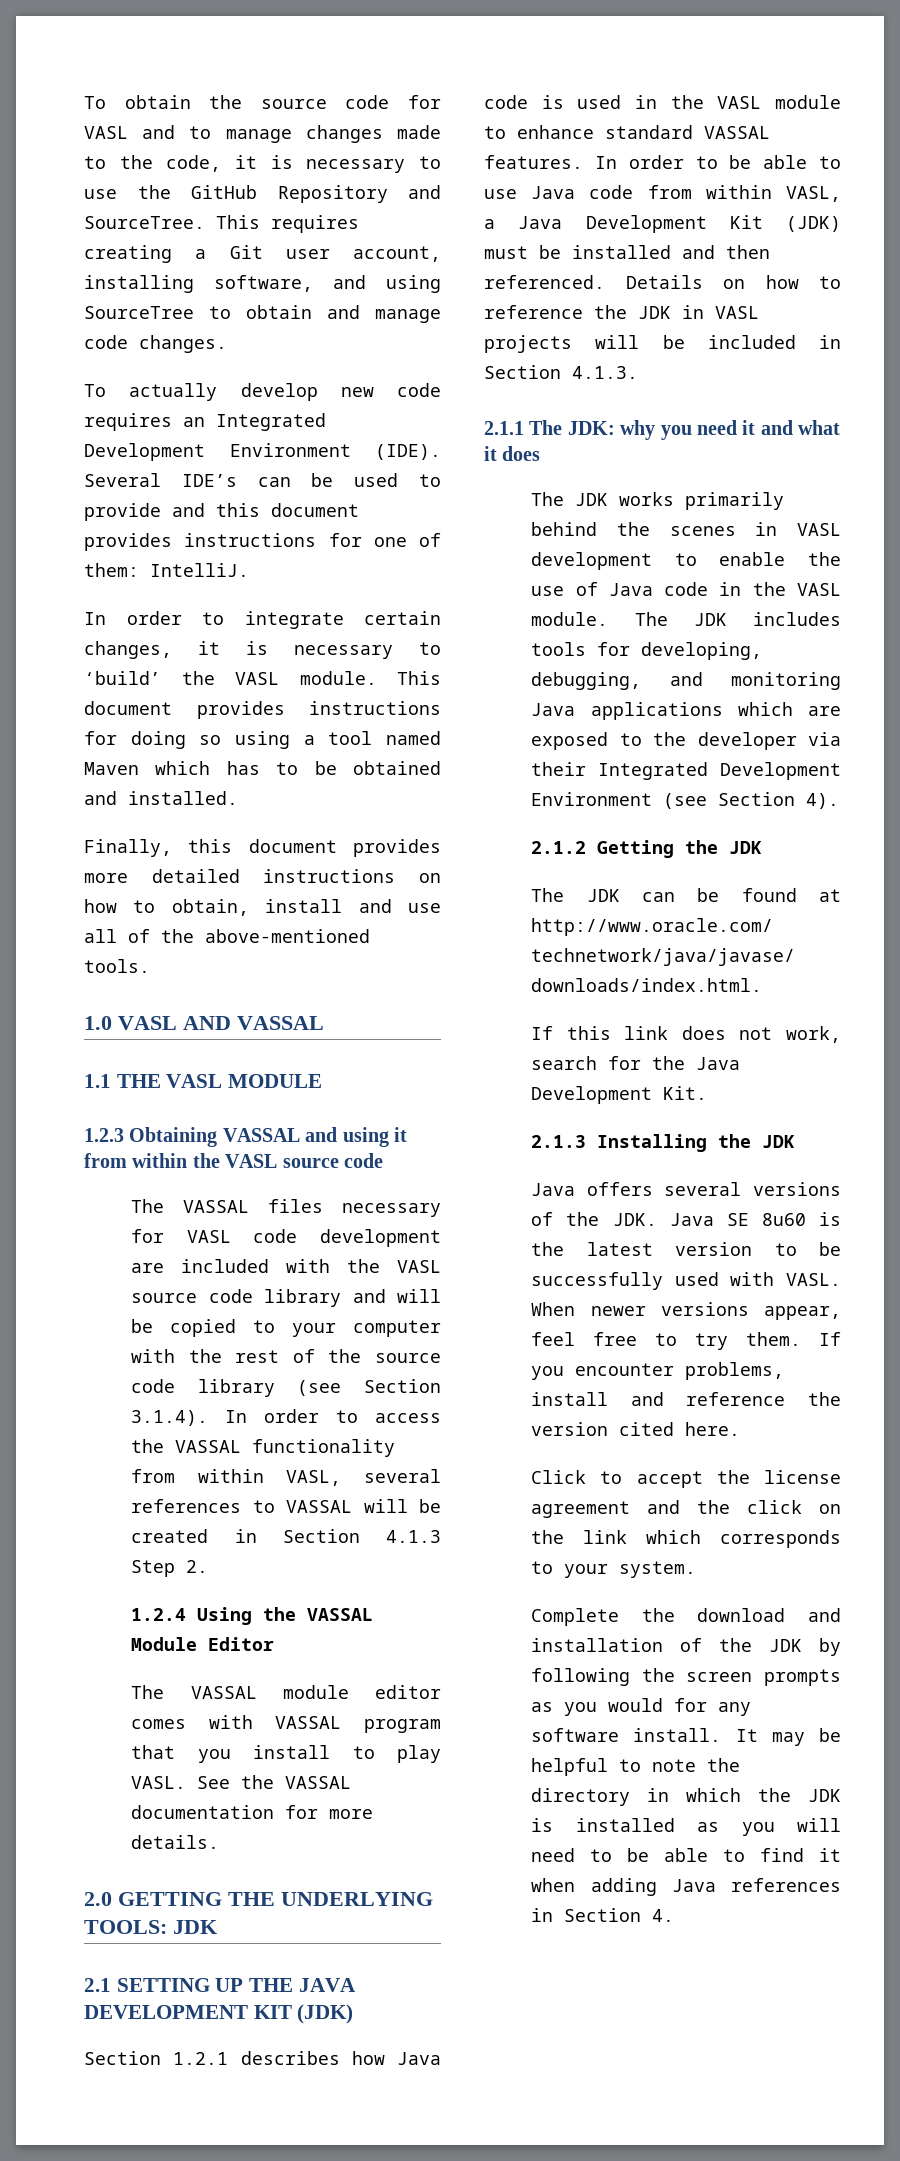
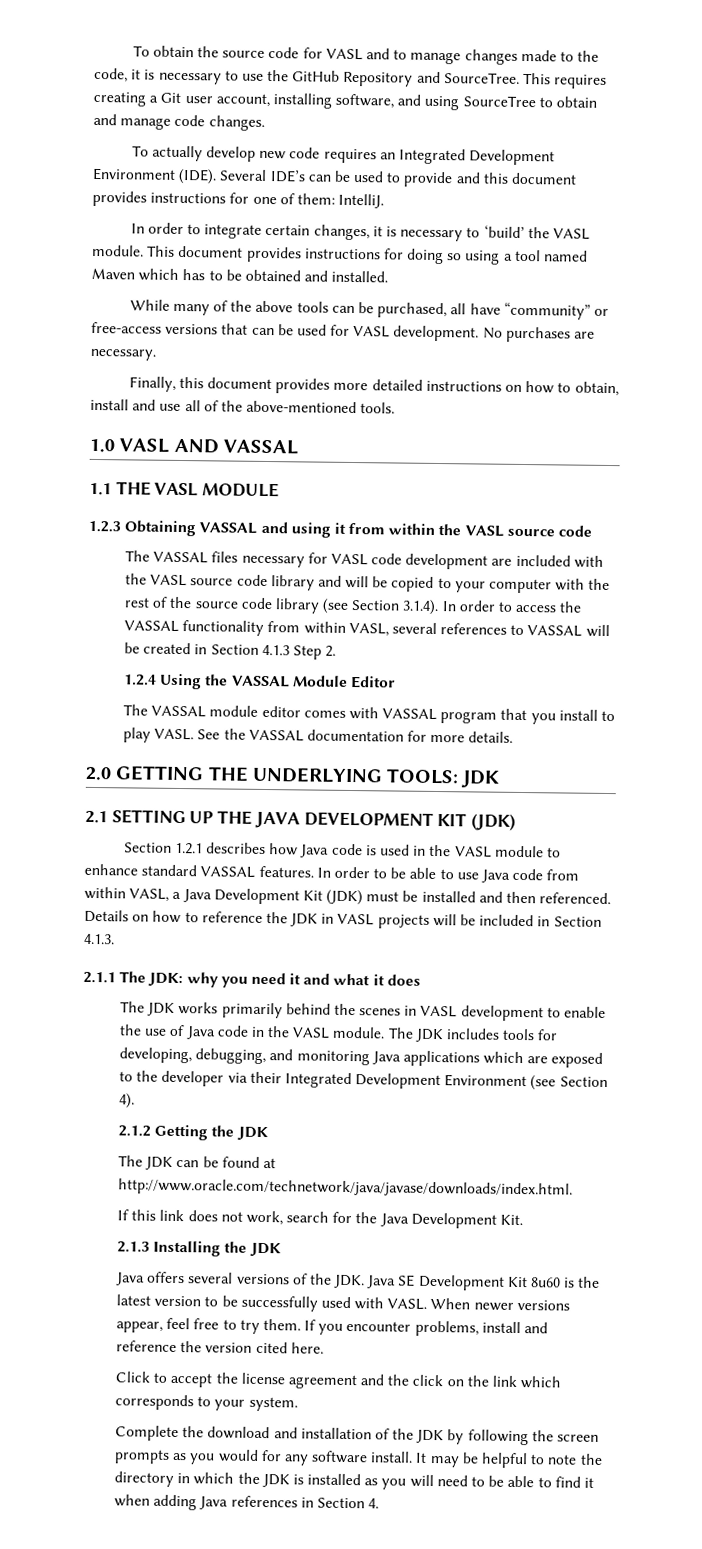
(238, 798) none -> [129,299,609,320] [91,321,596,343] [90,348,156,361] // While many of the above tools can be purchased, all have “community” or free-access versions that can be used for VASL development. No purchases are necessary.
(749, 1219) none -> [417,1274,528,1291] Development Kit

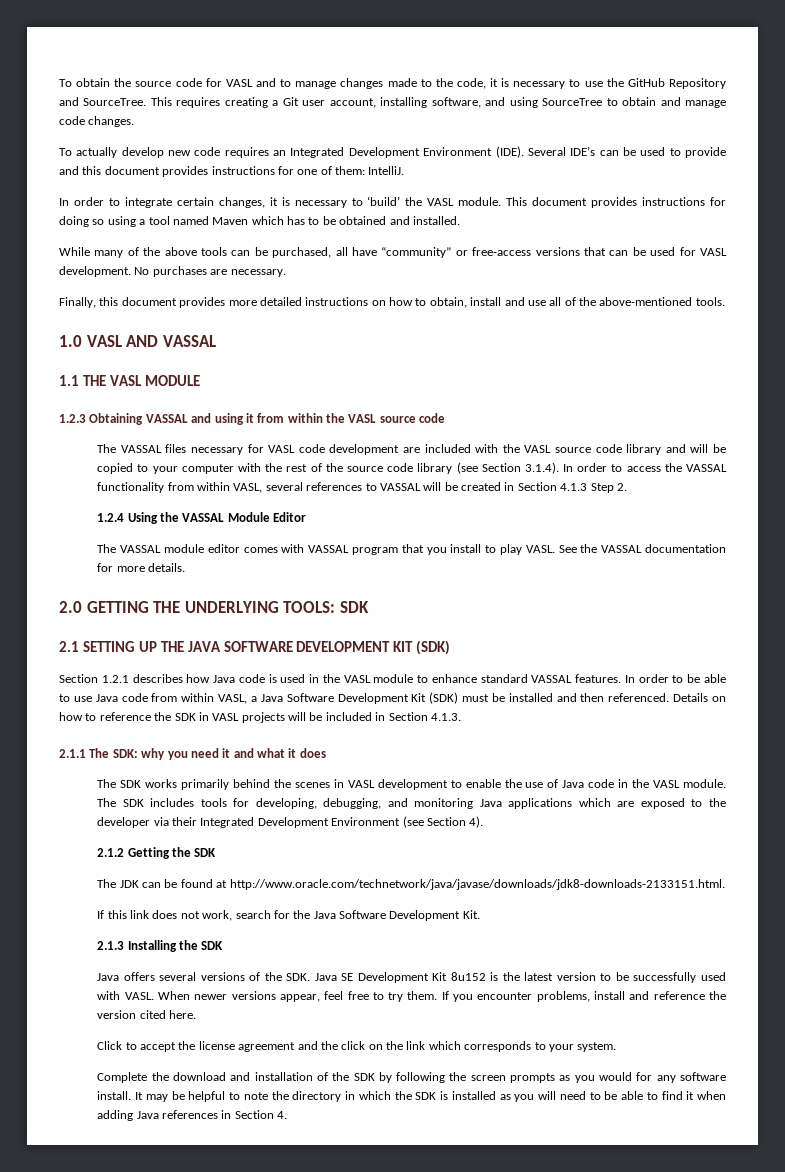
[461,770,501,788] JDK -> [339,601,369,613] SDK
(300, 820) none -> [223,641,293,652] SOFTWARE
[471,813,517,831] (JDK) -> [416,640,451,655] (SDK)
[213,888,364,906] Development Kit (JDK) -> [286,692,459,704] Software Development Kit (SDK)
[290,913,319,927] JDK -> [174,713,196,721] SDK
[148,972,184,987] JDK: -> [112,749,138,758] SDK:
[147,1002,176,1016] JDK -> [120,780,142,788] SDK
[414,1028,444,1043] JDK -> [122,799,144,807] SDK
[236,1126,268,1141] JDK -> [194,848,217,857] SDK
[117,1178,573,1199] http://www.oracle.com/technetwork/java/javase/downloads/index.html. -> [229,879,725,890] http://www.oracle.com/technetwork/java/javase/downloads/jdk8-downloads-2133151.html.
(409, 1220) none -> [339,910,387,919] Software
[249,1242,281,1257] JDK -> [201,941,224,950] SDK
[333,1274,366,1289] JDK. -> [286,973,311,981] SDK.
[531,1277,562,1288] 8u60 -> [450,972,486,981] 8u152
[416,1429,445,1444] JDK -> [353,1073,375,1081] SDK
[261,1474,290,1488] JDK -> [415,1092,437,1100] SDK

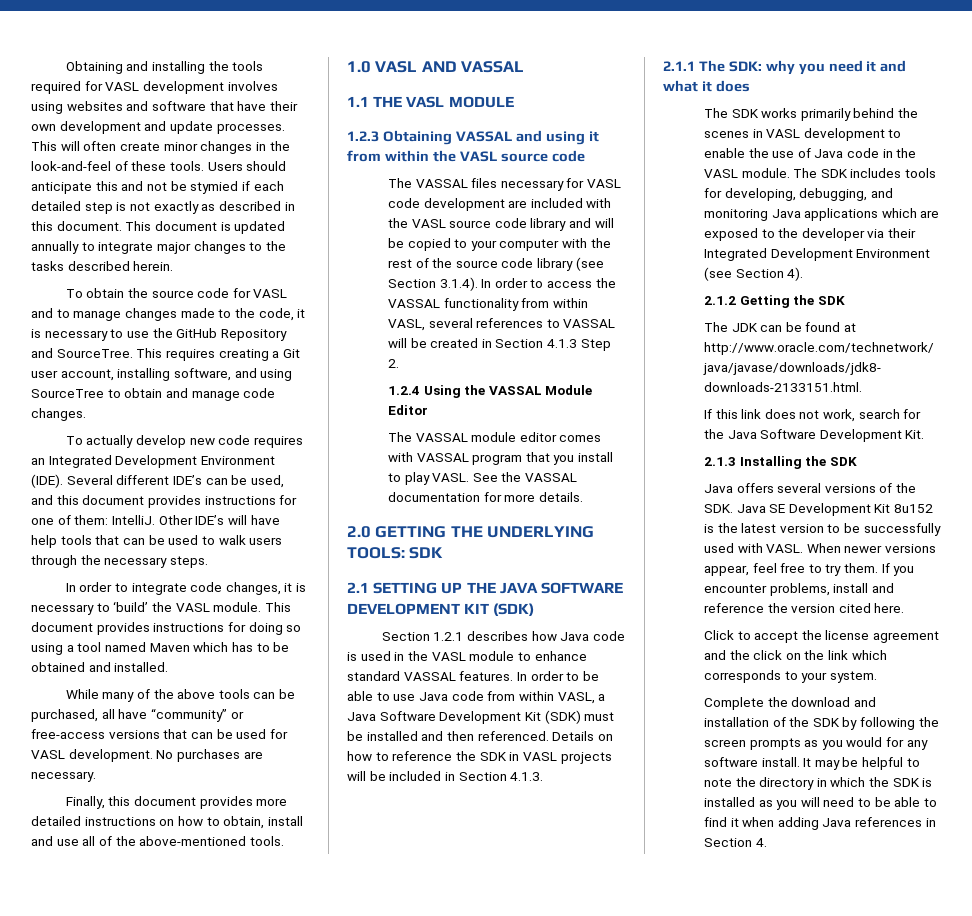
(59, 83) none -> [65,61,264,74] [31,81,278,94] [31,101,298,114] [31,121,285,134] [31,141,290,154] [31,161,287,171] [31,181,284,194] [31,201,295,214] [31,221,286,234] [31,241,286,254] [31,261,174,271] Obtaining and installing the tools required for VASL development involves using websites and software that have their own development and update processes. This will often create minor changes in the look-and-feel of these tools. Users should anticipate this and not be stymied if each detailed step is not exactly as described in this document. This document is updated annually to integrate major changes to the tasks described herein. //
(566, 151) none -> [116,475,170,485] different
[640,147,727,158] used to provide -> [250,475,284,488] used,
(405, 170) none -> [158,515,280,525] [31,535,283,548] [31,555,208,568] Other IDE’s will have help tools that can be used to walk users through the necessary steps.
[176,197,214,206] certain -> [190,582,223,592] code

